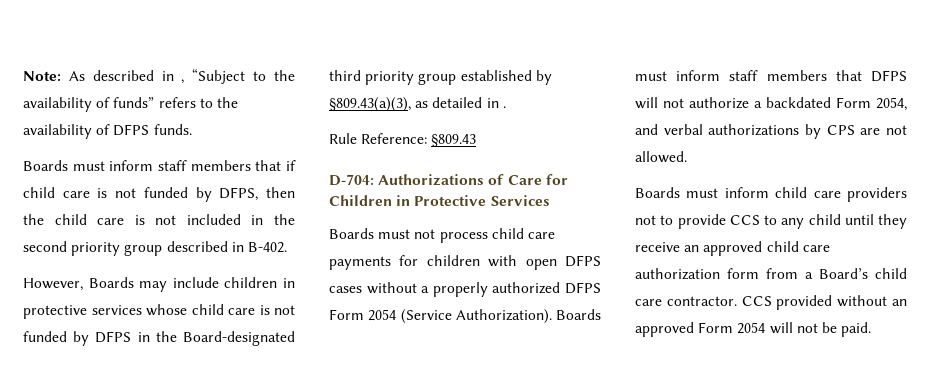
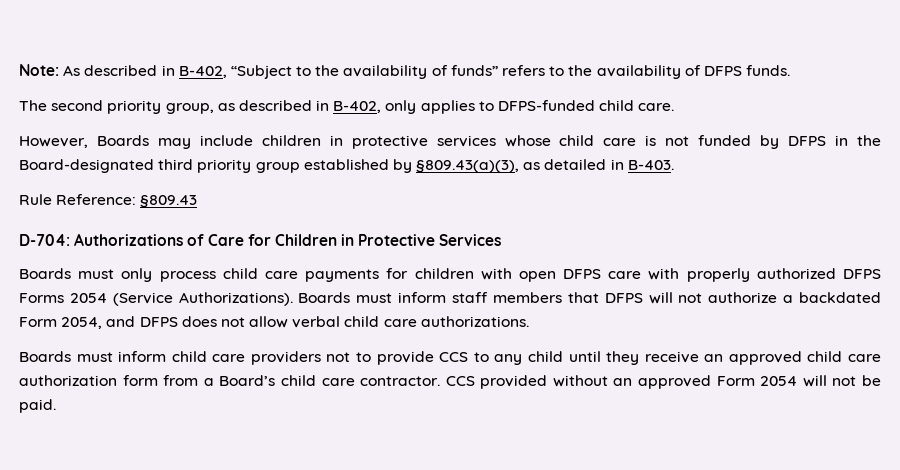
[181,79,185,84] , -> [178,66,227,78] B-402,
[23,160,296,171] [23,187,295,202] [23,214,295,225] [23,241,287,256] Boards must inform staff members that if child care is not funded by DFPS, then the child care is not included in the second priority group described in B-402. -> [19,100,675,114] The second priority group, as described in B-402, only applies to DFPS-funded child care.
[502,106,506,108] . -> [627,160,674,170] B-403.
[414,229,436,239] not -> [121,268,153,282] only
[329,282,430,294] cases without a -> [608,268,680,280] care with
[329,309,364,320] Form -> [19,293,64,303] Forms
[455,309,552,324] Authorization). -> [178,292,293,306] Authorizations).
[663,124,907,139] [635,151,687,163] verbal authorizations by CPS are not allowed. -> [139,316,529,328] DFPS does not allow verbal child care authorizations.

